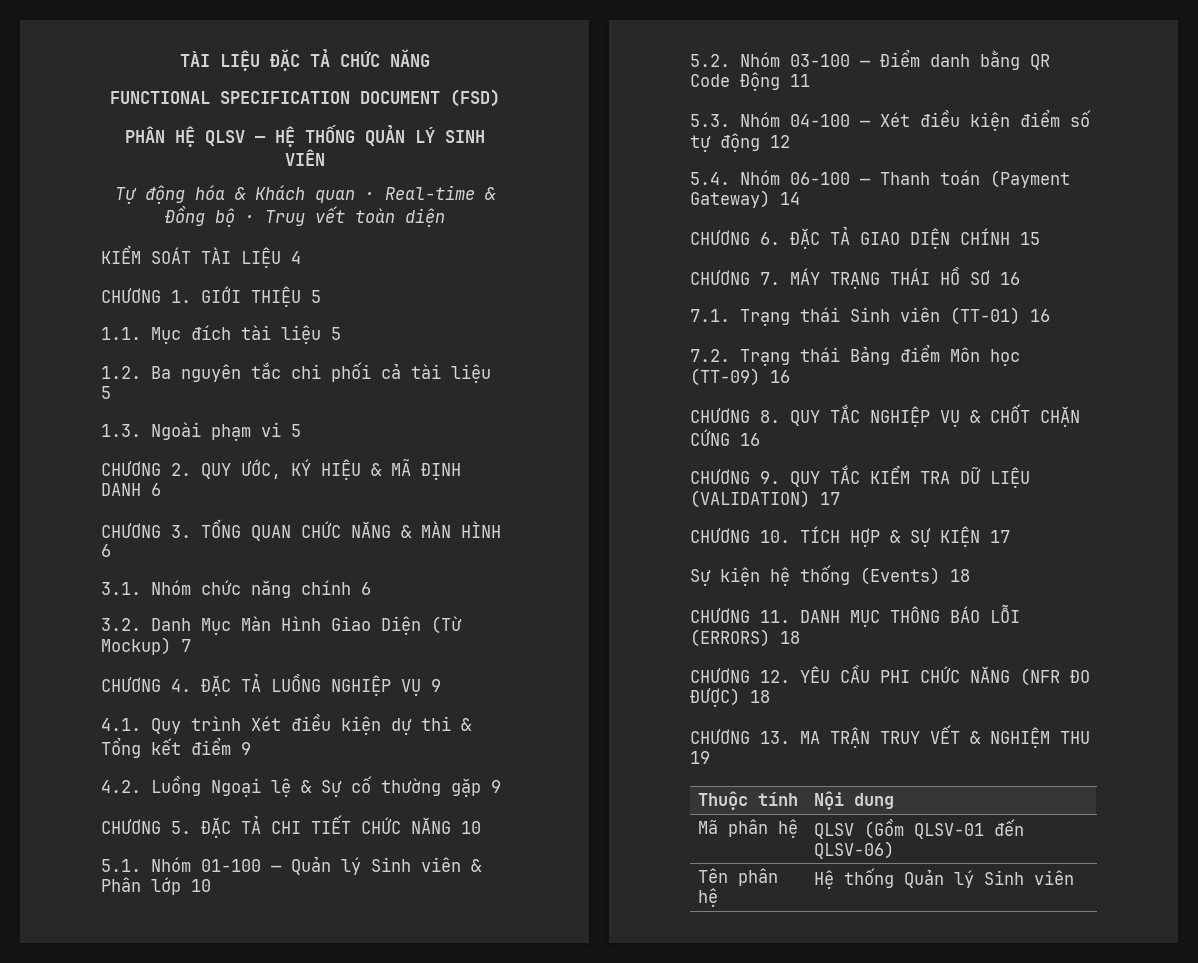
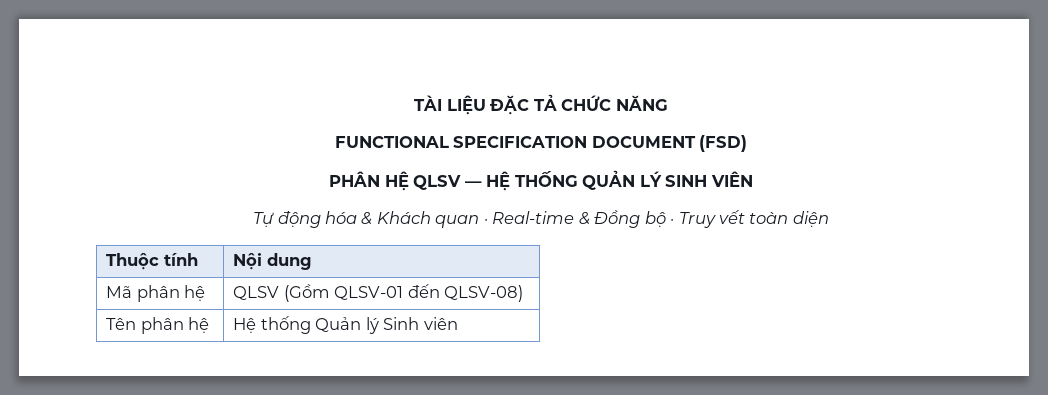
[101,245,301,268] [101,286,321,307] [101,325,341,344] [101,362,491,383] [101,386,111,399] [101,422,301,441] [101,459,461,480] [101,483,161,496] [101,519,501,541] [101,544,111,557] [101,580,371,598] [101,616,462,635] [101,637,191,655] [101,673,441,696] [101,714,472,735] [101,737,251,758] [101,776,501,797] [101,815,481,838] [101,856,482,875] [101,877,211,895] [690,49,1050,70] [690,72,810,91] [690,109,1091,131] [690,133,790,152] [690,170,1070,188] [690,190,800,208] [690,226,1040,249] [690,267,1020,289] [690,307,1050,326] [690,344,1020,366] [690,368,790,386] [690,404,1080,427] [690,429,760,446] [690,465,1030,488] [690,490,840,508] [690,526,1010,547] [690,565,970,586] [690,604,1020,627] [690,629,800,647] [690,665,1090,686] [690,688,770,707] [690,725,1090,748] [690,751,710,764] // KIỂM SOÁT TÀI LIỆU 4 // CHƯƠNG 1. GIỚI THIỆU 5 // 1.1. Mục đích tài liệu 5 // 1.2. Ba nguyên tắc chi phối cả tài liệu 5 // 1.3. Ngoài phạm vi 5 // CHƯƠNG 2. QUY ƯỚC, KÝ HIỆU & MÃ ĐỊNH DANH 6 // CHƯƠNG 3. TỔNG QUAN CHỨC NĂNG & MÀN HÌNH 6 // 3.1. Nhóm chức năng chính 6 // 3.2. Danh Mục Màn Hình Giao Diện (Từ Mockup) 7 // CHƯƠNG 4. ĐẶC TẢ LUỒNG NGHIỆP VỤ 9 // 4.1. Quy trình Xét điều kiện dự thi & Tổng kết điểm 9 // 4.2. Luồng Ngoại lệ & Sự cố thường gặp 9 // CHƯƠNG 5. ĐẶC TẢ CHI TIẾT CHỨC NĂNG 10 // 5.1. Nhóm 01-100 — Quản lý Sinh viên & Phân lớp 10 // 5.2. Nhóm 03-100 — Điểm danh bằng QR Code Động 11 // 5.3. Nhóm 04-100 — Xét điều kiện điểm số tự động 12 // 5.4. Nhóm 06-100 — Thanh toán (Payment Gateway) 14 // CHƯƠNG 6. ĐẶC TẢ GIAO DIỆN CHÍNH 15 // CHƯƠNG 7. MÁY TRẠNG THÁI HỒ SƠ 16 // 7.1. Trạng thái Sinh viên (TT-01) 16 // 7.2. Trạng thái Bảng điểm Môn học (TT-09) 16 // CHƯƠNG 8. QUY TẮC NGHIỆP VỤ & CHỐT CHẶN CỨNG 16 // CHƯƠNG 9. QUY TẮC KIỂM TRA DỮ LIỆU (VALIDATION) 17 // CHƯƠNG 10. TÍCH HỢP & SỰ KIỆN 17 // Sự kiện hệ thống (Events) 18 // CHƯƠNG 11. DANH MỤC THÔNG BÁO LỖI (ERRORS) 18 // CHƯƠNG 12. YÊU CẦU PHI CHỨC NĂNG (NFR ĐO ĐƯỢC) 18 // CHƯƠNG 13. MA TRẬN TRUY VẾT & NGHIỆM THU 19 -> (829, 219) none
[814,841,895,859] QLSV-06) -> [444,285,524,302] QLSV-08)

